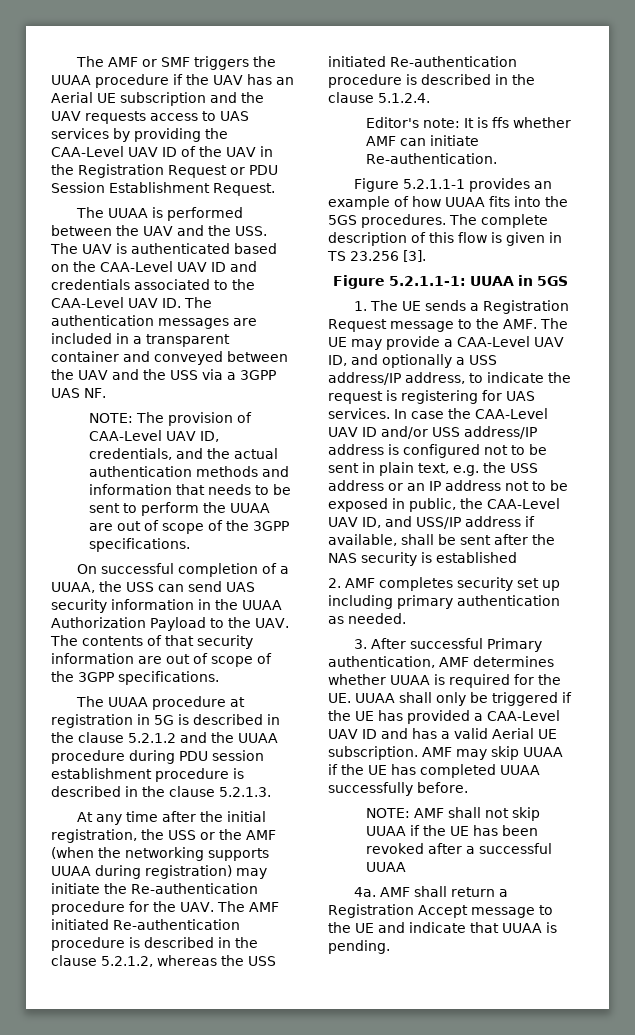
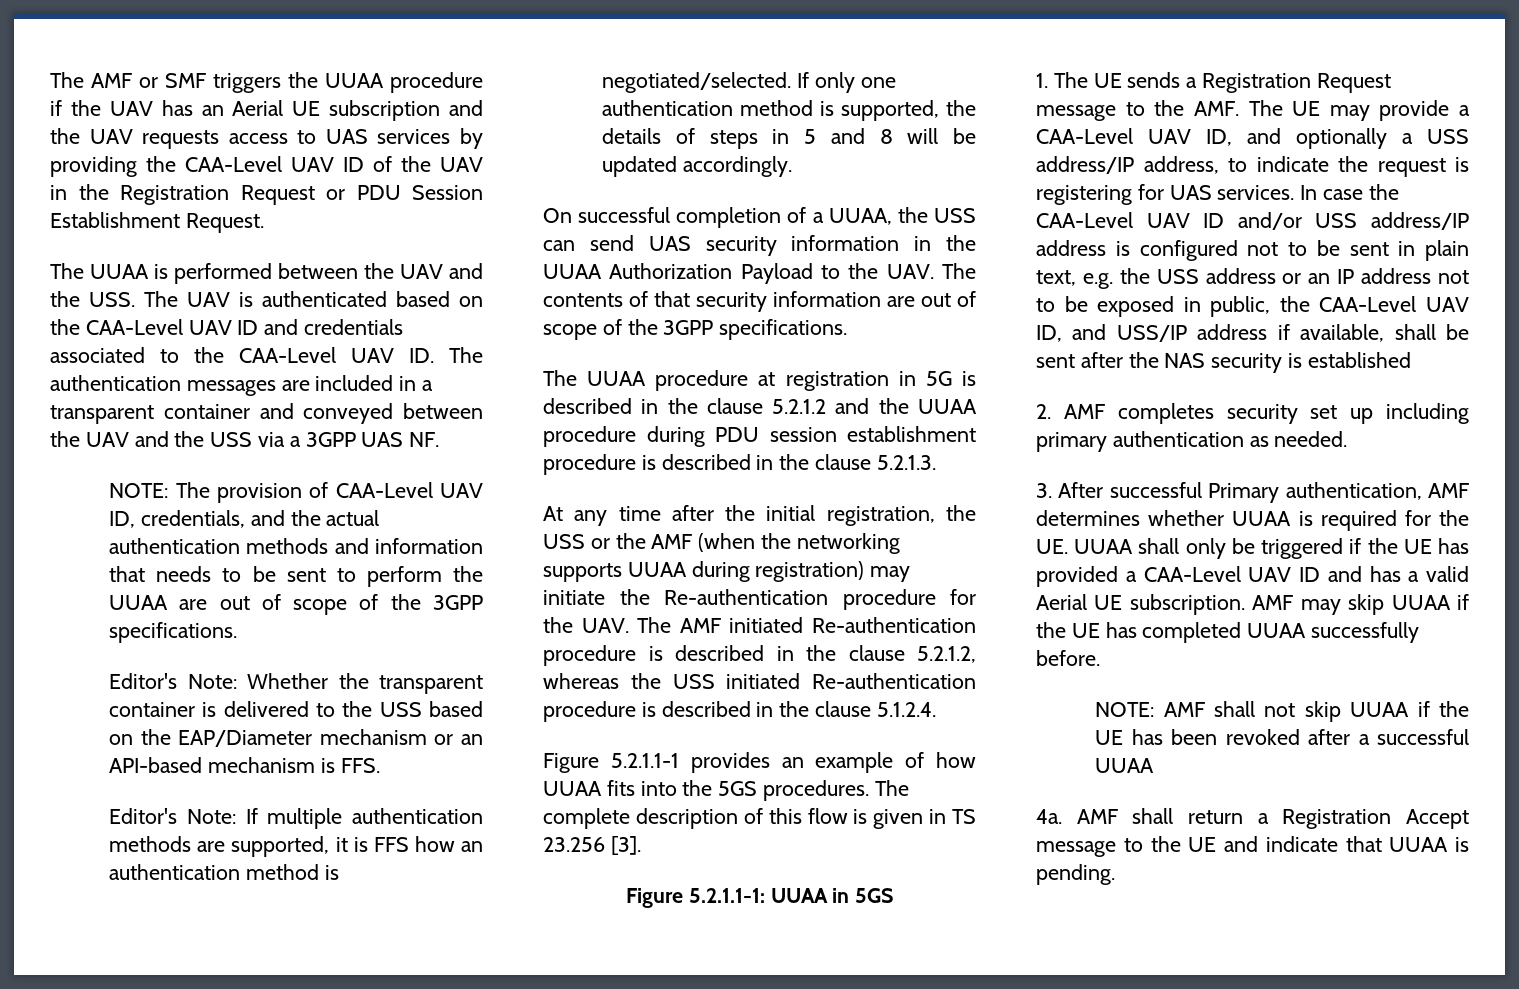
(191, 545) none -> [109,673,483,694] [109,701,483,717] [109,729,483,747] [109,757,380,773] [109,808,483,829] [109,836,483,857] [109,864,339,880] [602,72,896,93] [602,100,976,121] [602,128,976,149] [602,156,792,177] // Editor's Note: Whether the transparent container is delivered to the USS based on the EAP/Diameter mechanism or an API-based mechanism is FFS. // Editor's Note: If multiple authentication methods are supported, it is FFS how an authentication method is negotiated/selected. If only one authentication method is supported, the details of steps in 5 and 8 will be updated accordingly.
[366,117,572,128] [366,135,480,146] [366,153,498,164] // Editor's note: It is ffs whether AMF can initiate Re-authentication. -> (936, 709) none

